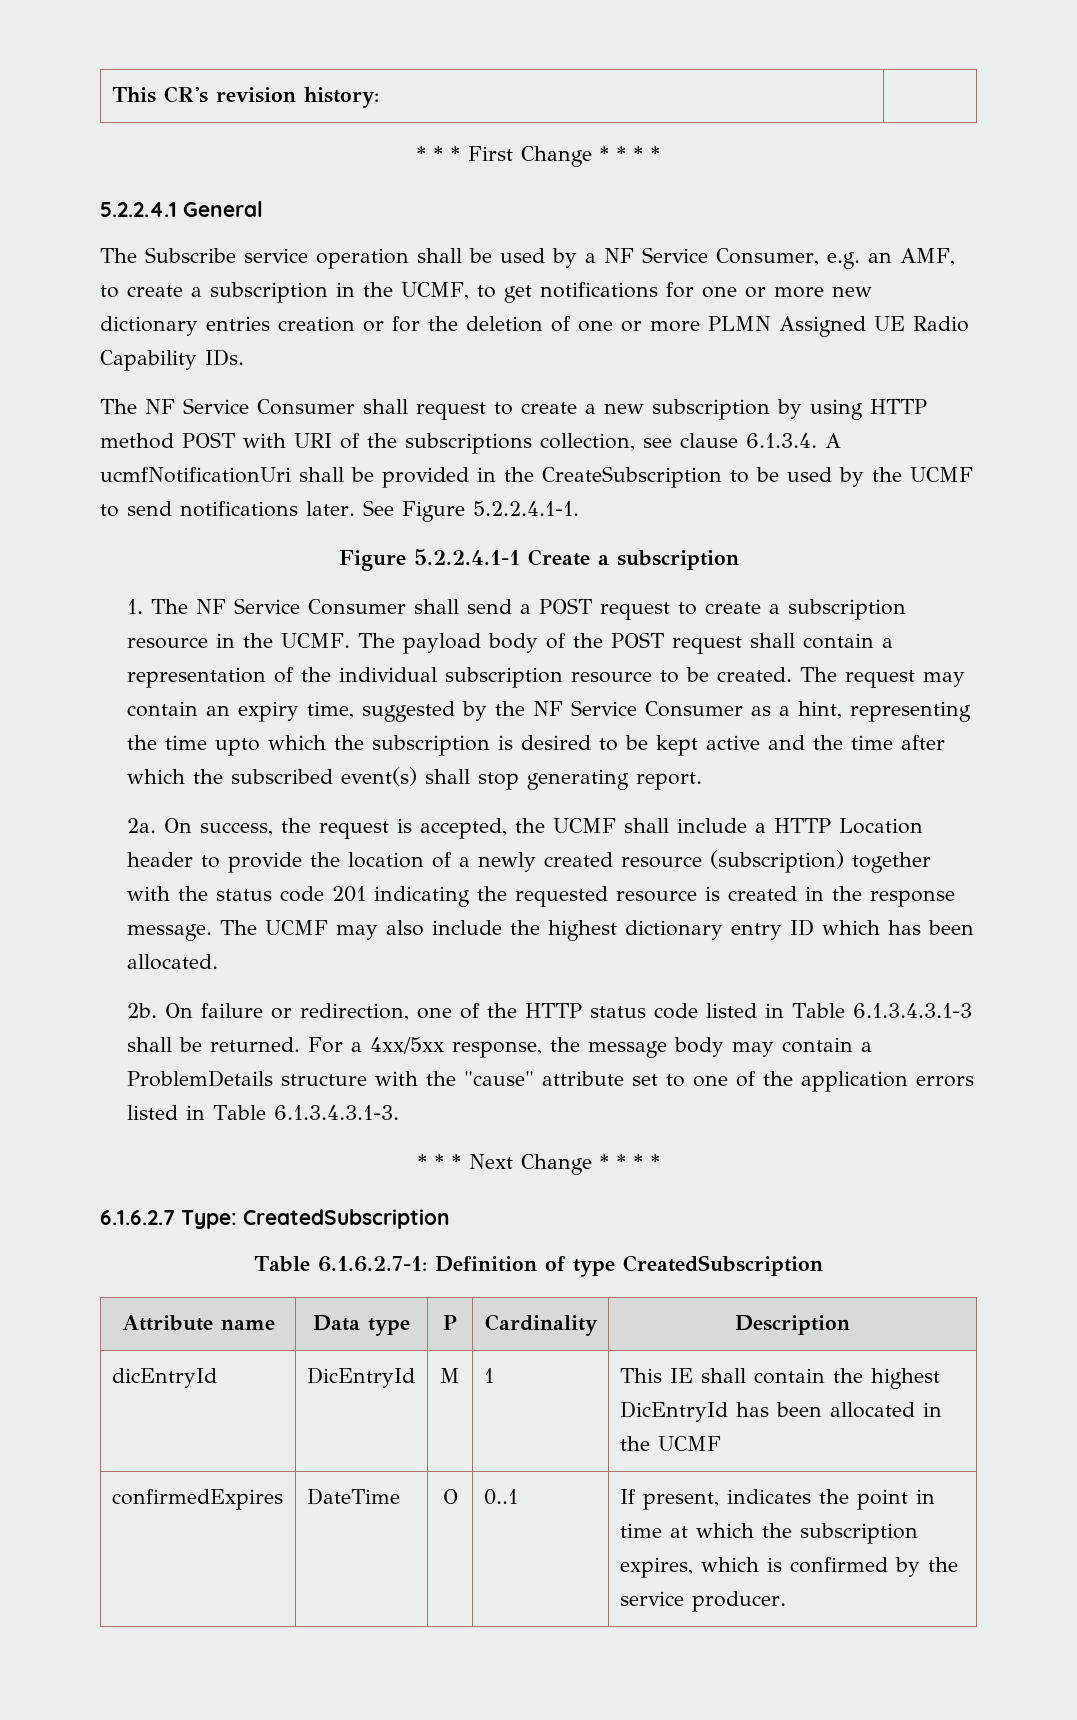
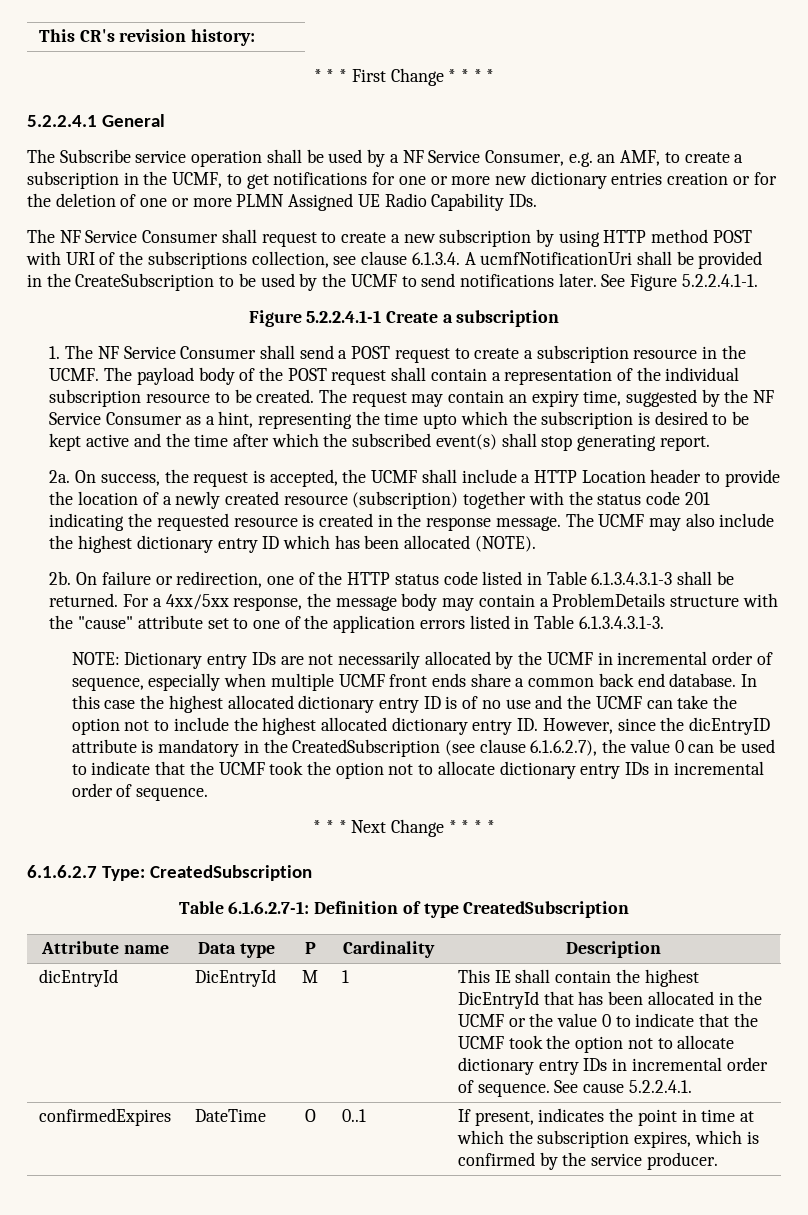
[127,954,219,970] allocated. -> [404,535,536,552] allocated (NOTE).
(400, 1112) none -> [71,651,773,669] [71,673,758,691] [71,695,737,713] [71,717,771,735] [71,739,775,757] [71,761,764,779] [71,783,209,801] // NOTE: Dictionary entry IDs are not necessarily allocated by the UCMF in incremental order of sequence, especially when multiple UCMF front ends share a common back end database. In this case the highest allocated dictionary entry ID is of no use and the UCMF can take the option not to include the highest allocated dictionary entry ID. However, since the dicEntryID attribute is mandatory in the CreatedSubscription (see clause 6.1.6.2.7), the value 0 can be used to indicate that the UCMF took the option not to allocate dictionary entry IDs in incremental order of sequence.
(728, 1411) none -> [543,991,574,1005] that
(721, 1443) none -> [508,1013,758,1027] [457,1035,735,1053] [457,1057,768,1075] [457,1080,692,1097] or the value 0 to indicate that the UCMF took the option not to allocate dictionary entry IDs in incremental order of sequence. See cause 5.2.2.4.1.

